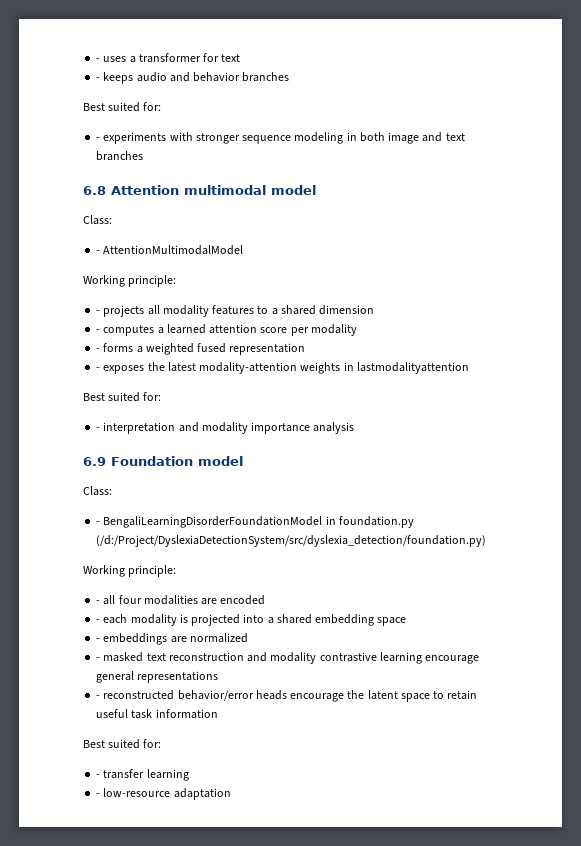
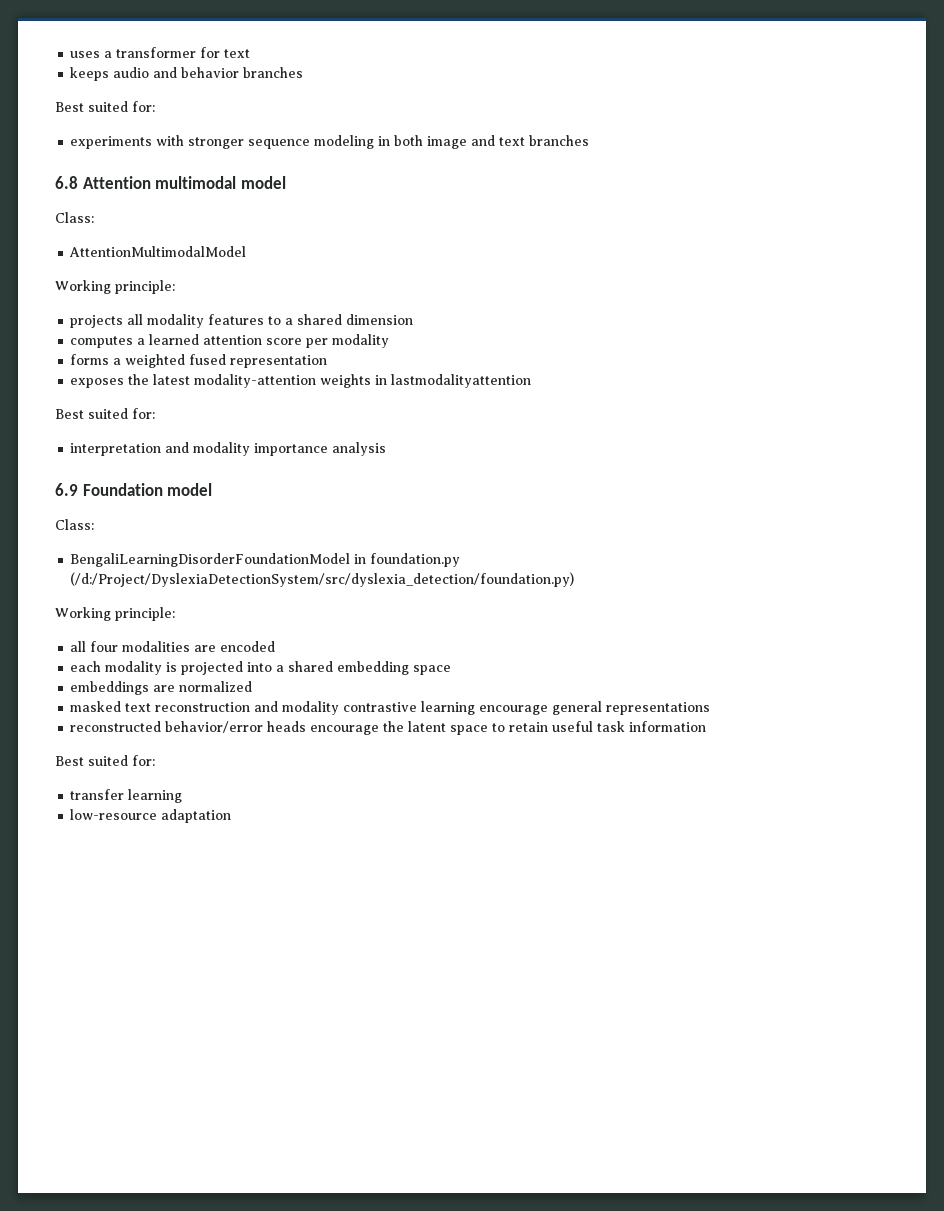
[96,58,101,62] - -> (70, 54) none
[96,77,101,81] - -> (251, 53) none
[96,137,101,141] - -> (155, 106) none
[96,250,101,254] - -> (94, 217) none
[96,310,101,314] - -> (175, 287) none
[96,329,101,333] - -> (414, 319) none
[96,348,101,352] - -> (390, 341) none
[96,367,101,371] - -> (328, 361) none
[96,427,101,431] - -> (155, 413) none
[96,521,101,525] - -> (94, 524) none
[96,600,101,604] - -> (175, 614) none
[96,619,101,623] - -> (276, 646) none
[96,638,101,642] - -> (452, 670) none
[96,657,101,661] - -> (253, 686) none
[96,695,101,699] - -> (711, 708) none
[96,774,101,778] - -> (155, 760) none
[96,793,101,797] - -> (183, 796) none

